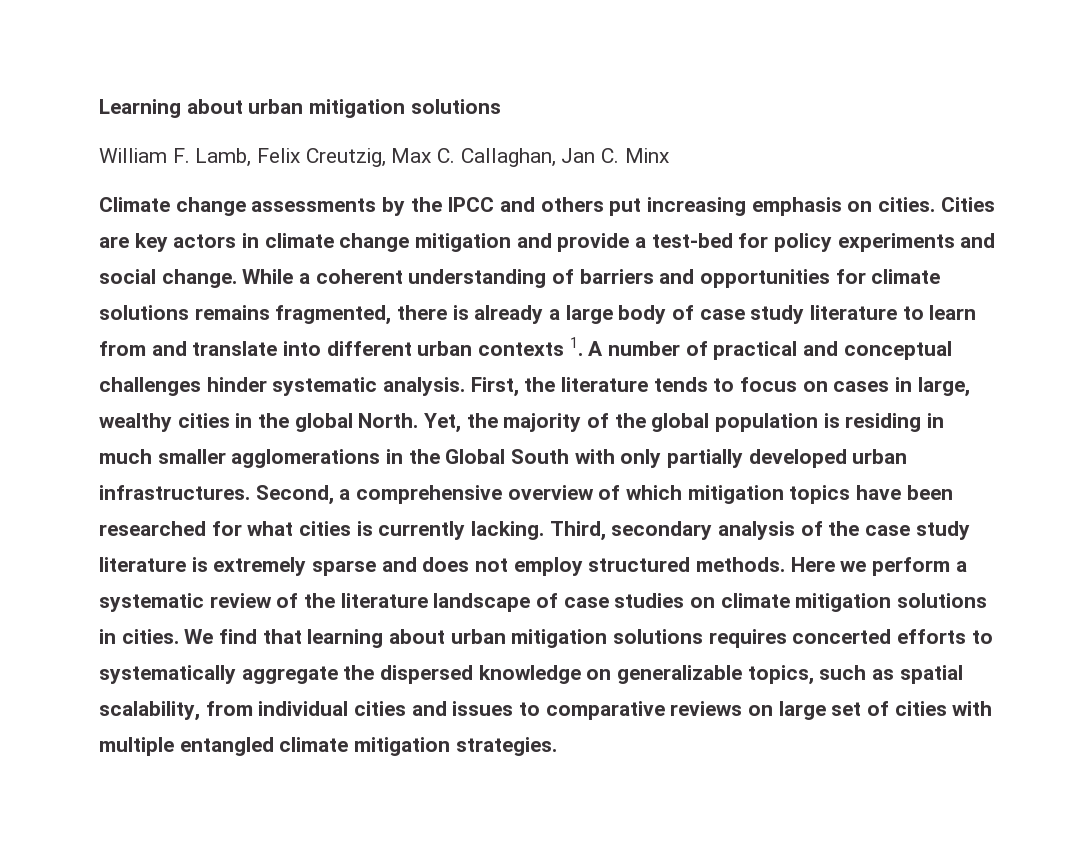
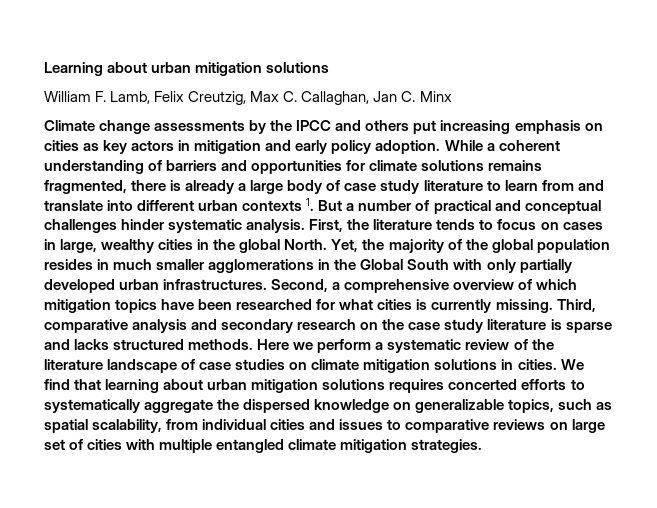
[878,197,995,212] [99,233,996,252] [99,269,237,288] cities. Cities are key actors in climate change mitigation and provide a test-bed for policy experiments and social change. -> [44,140,441,154] cities as key actors in mitigation and early policy adoption.
[588,341,604,356] A -> [318,200,355,211] But a
[823,413,922,432] is residing -> [44,259,93,270] resides
[471,521,823,541] lacking. Third, secondary analysis of -> [495,299,596,313] [44,319,379,333] missing. Third, comparative analysis and secondary research on
[213,557,307,576] extremely -> (562, 324) none
[422,557,583,576] does not employ -> [74,339,110,350] lacks

